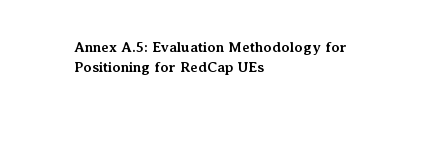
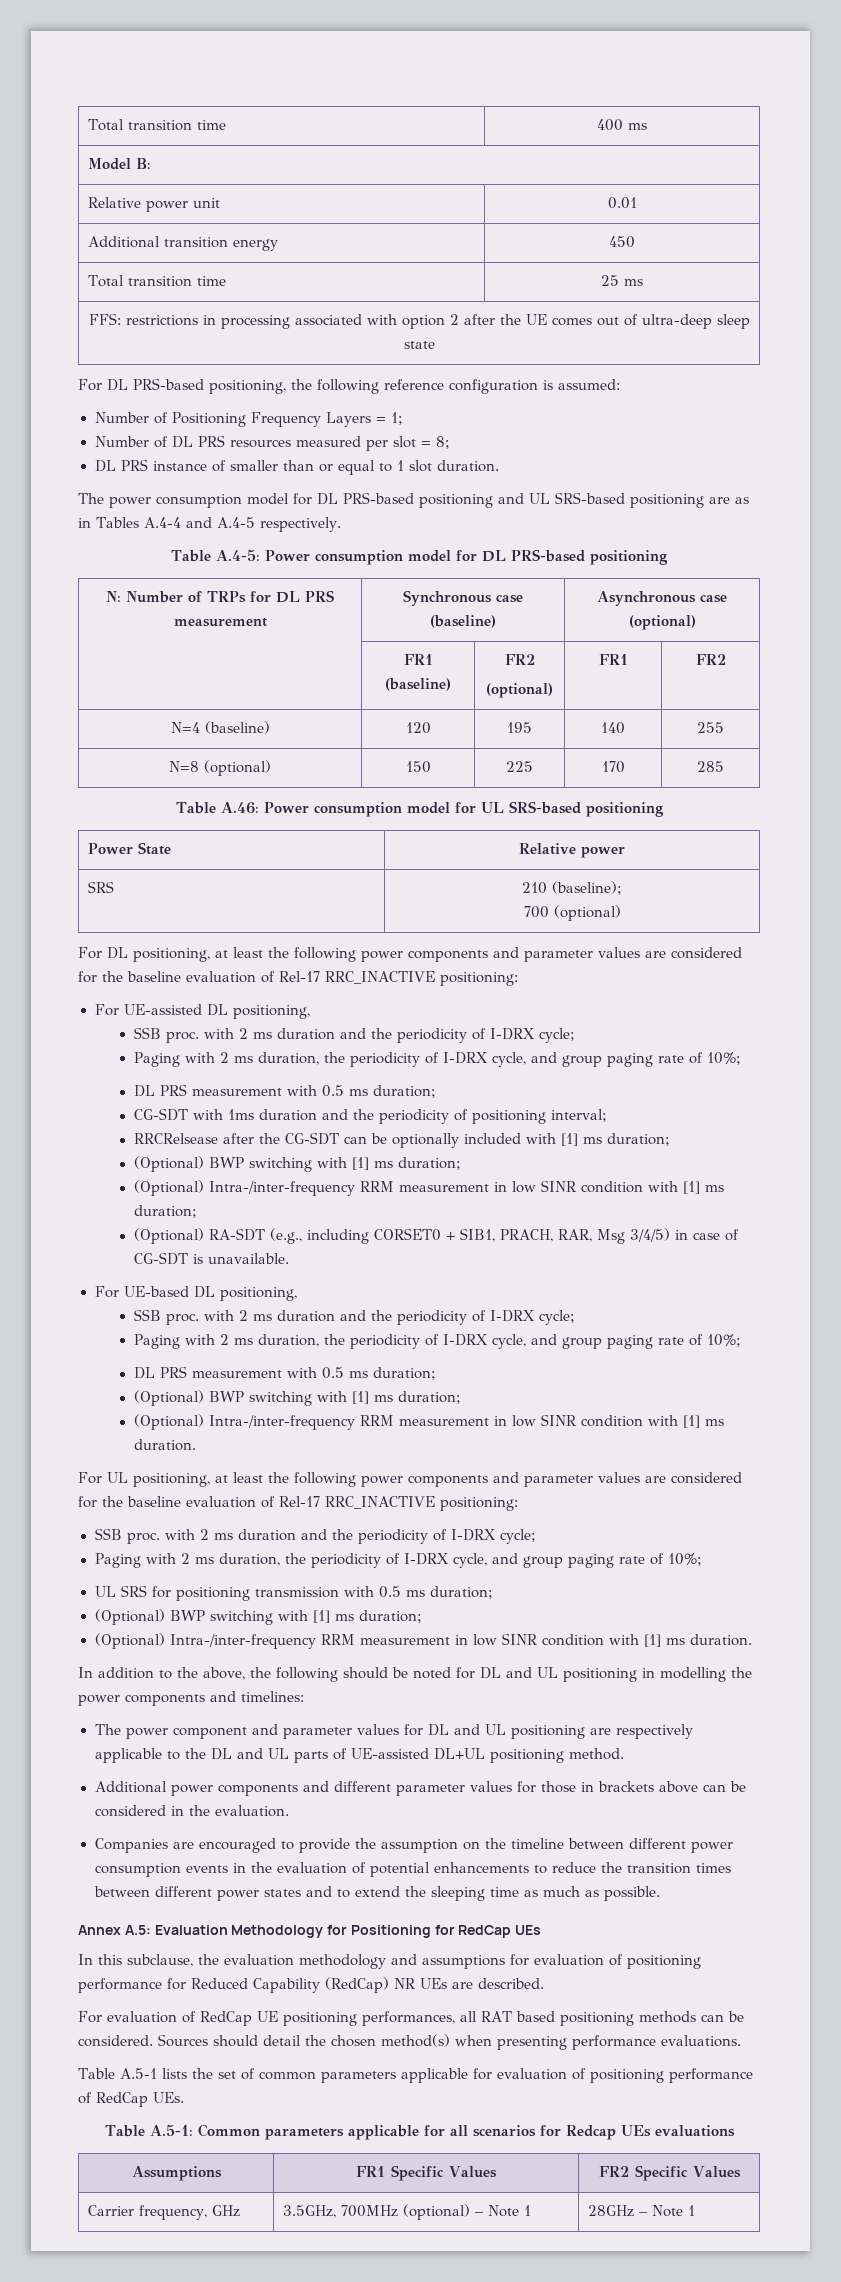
(74, 47) none -> [88,119,227,131] [597,119,647,131] [88,158,152,170] [88,197,221,212] [607,197,637,209] [88,236,279,251] [609,236,635,248] [88,275,227,287] [601,275,643,286] [88,313,750,329] [403,341,435,349] [78,378,620,394] [94,412,403,427] [94,435,450,451] [94,459,499,475] [78,492,749,508] [78,517,341,532] [171,549,668,565] [106,590,334,603] [173,618,267,627] [403,590,523,606] [430,615,497,628] [597,591,727,606] [628,615,696,630] [403,654,433,665] [385,678,451,691] [504,654,535,665] [486,683,553,698] [598,654,628,665] [695,654,726,665] [170,721,270,734] [405,722,431,734] [507,722,532,733] [601,722,625,734] [697,722,724,733] [169,760,271,776] [405,761,431,773] [506,761,533,772] [601,761,625,773] [697,761,724,772] [175,801,664,817] [88,842,172,855] [519,843,625,858] [88,881,115,893] [522,881,622,895] [523,905,621,921] [78,947,742,962] [78,971,518,986] [94,1004,310,1019] [133,1027,575,1043] [133,1052,741,1067] [133,1084,436,1098] [133,1108,607,1124] [133,1132,670,1148] [133,1156,461,1172] [133,1180,724,1196] [133,1205,197,1218] [133,1228,739,1244] [133,1252,289,1265] [94,1286,297,1301] [133,1309,575,1325] [133,1334,741,1349] [133,1366,436,1380] [133,1390,461,1406] [133,1414,724,1430] [133,1439,196,1451] [78,1472,742,1487] [78,1496,518,1511] [94,1528,536,1544] [94,1553,702,1568] [94,1585,493,1601] [94,1609,422,1625] [94,1633,752,1649] [78,1667,752,1682] [78,1691,304,1706] [94,1724,693,1739] [94,1748,624,1763] [94,1781,746,1796] [94,1805,289,1817] [94,1838,733,1853] [94,1862,731,1877] [93,1886,660,1901] Total transition time | 400 ms // Model B: // Relative power unit | 0.01 // Additional transition energy | 450 // Total transition time | 25 ms // FFS: restrictions in processing associated with option 2 after the UE comes out of ultra-deep sleep state // For DL PRS-based positioning, the following reference configuration is assumed: // Number of Positioning Frequency Layers = 1; // Number of DL PRS resources measured per slot = 8; // DL PRS instance of smaller than or equal to 1 slot duration. // The power consumption model for DL PRS-based positioning and UL SRS-based positioning are as in Tables A.4-4 and A.4-5 respectively. // Table A.4-5: Power consumption model for DL PRS-based positioning // N: Number of TRPs for DL PRS measurement | Synchronous case (baseline) | Asynchronous case (optional) // | FR1 (baseline) | FR2 // (optional) | FR1 | FR2 // N=4 (baseline) | 120 | 195 | 140 | 255 // N=8 (optional) | 150 | 225 | 170 | 285 // Table A.46: Power consumption model for UL SRS-based positioning // Power State | Relative power // SRS | 210 (baseline); // 700 (optional) // For DL positioning, at least the following power components and parameter values are considered for the baseline evaluation of Rel-17 RRC_INACTIVE positioning: // For UE-assisted DL positioning, // SSB proc. with 2 ms duration and the periodicity of I-DRX cycle; // Paging with 2 ms duration, the periodicity of I-DRX cycle, and group paging rate of 10%; // DL PRS measurement with 0.5 ms duration; // CG-SDT with 1ms duration and the periodicity of positioning interval; // RRCRelsease after the CG-SDT can be optionally included with [1] ms duration; // (Optional) BWP switching with [1] ms duration; // (Optional) Intra-/inter-frequency RRM measurement in low SINR condition with [1] ms duration; // (Optional) RA-SDT (e.g., including CORSET0 + SIB1, PRACH, RAR, Msg 3/4/5) in case of CG-SDT is unavailable. // For UE-based DL positioning, // SSB proc. with 2 ms duration and the periodicity of I-DRX cycle; // Paging with 2 ms duration, the periodicity of I-DRX cycle, and group paging rate of 10%; // DL PRS measurement with 0.5 ms duration; // (Optional) BWP switching with [1] ms duration; // (Optional) Intra-/inter-frequency RRM measurement in low SINR condition with [1] ms duration. // For UL positioning, at least the following power components and parameter values are considered for the baseline evaluation of Rel-17 RRC_INACTIVE positioning: // SSB proc. with 2 ms duration and the periodicity of I-DRX cycle; // Paging with 2 ms duration, the periodicity of I-DRX cycle, and group paging rate of 10%; // UL SRS for positioning transmission with 0.5 ms duration; // (Optional) BWP switching with [1] ms duration; // (Optional) Intra-/inter-frequency RRM measurement in low SINR condition with [1] ms duration. // In addition to the above, the following should be noted for DL and UL positioning in modelling the power components and timelines: // The power component and parameter values for DL and UL positioning are respectively applicable to the DL and UL parts of UE-assisted DL+UL positioning method. // Additional power components and different parameter values for those in brackets above can be considered in the evaluation. // Companies are encouraged to provide the assumption on the timeline between different power consumption events in the evaluation of potential enhancements to reduce the transition times between different power states and to extend the sleeping time as much as possible. //
(264, 67) none -> [78,1954,701,1969] [78,1977,544,1993] [78,2011,744,2026] [78,2034,741,2050] [78,2068,753,2083] [78,2092,184,2107] [104,2124,735,2140] [131,2166,222,2181] [356,2165,498,2181] [598,2165,741,2181] [88,2205,241,2220] [283,2204,532,2220] [588,2205,696,2217] // In this subclause, the evaluation methodology and assumptions for evaluation of positioning performance for Reduced Capability (RedCap) NR UEs are described. // For evaluation of RedCap UE positioning performances, all RAT based positioning methods can be considered. Sources should detail the chosen method(s) when presenting performance evaluations. // Table A.5-1 lists the set of common parameters applicable for evaluation of positioning performance of RedCap UEs. // Table A.5-1: Common parameters applicable for all scenarios for Redcap UEs evaluations // Assumptions | FR1 Specific Values | FR2 Specific Values // Carrier frequency, GHz | 3.5GHz, 700MHz (optional) – Note 1 | 28GHz – Note 1

